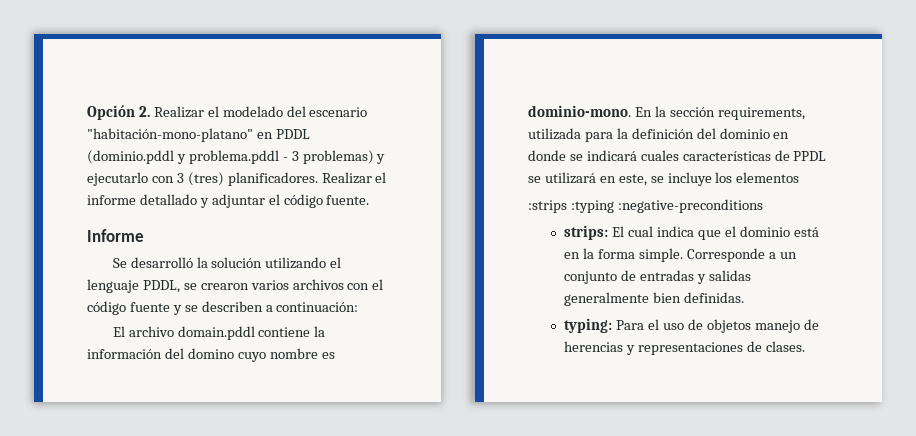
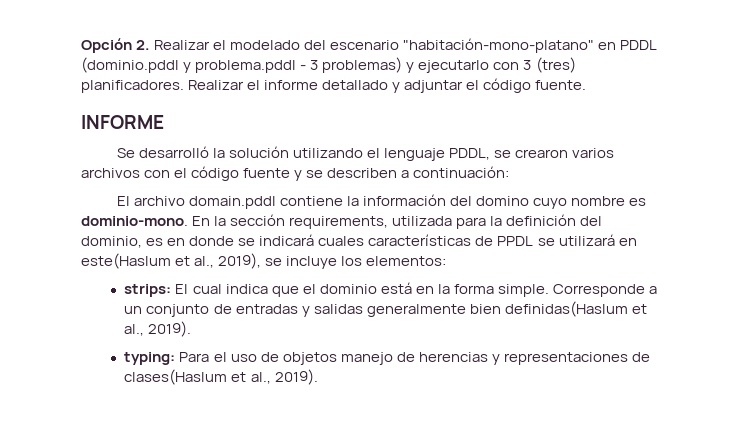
[87,229,144,242] Informe -> [81,115,164,129] INFORME
[719,128,770,139] dominio -> [81,236,164,248] dominio, es
[618,172,800,186] [528,199,763,213] este, se incluye los elementos // :strips :typing :negative-preconditions -> [81,253,447,269] este(Haslum et al., 2019), se incluye los elementos:
[684,292,745,303] definidas. -> [504,301,647,317] [124,321,192,337] definidas(Haslum et al., 2019).
[766,341,806,352] clases. -> [124,369,318,385] clases(Haslum et al., 2019).

